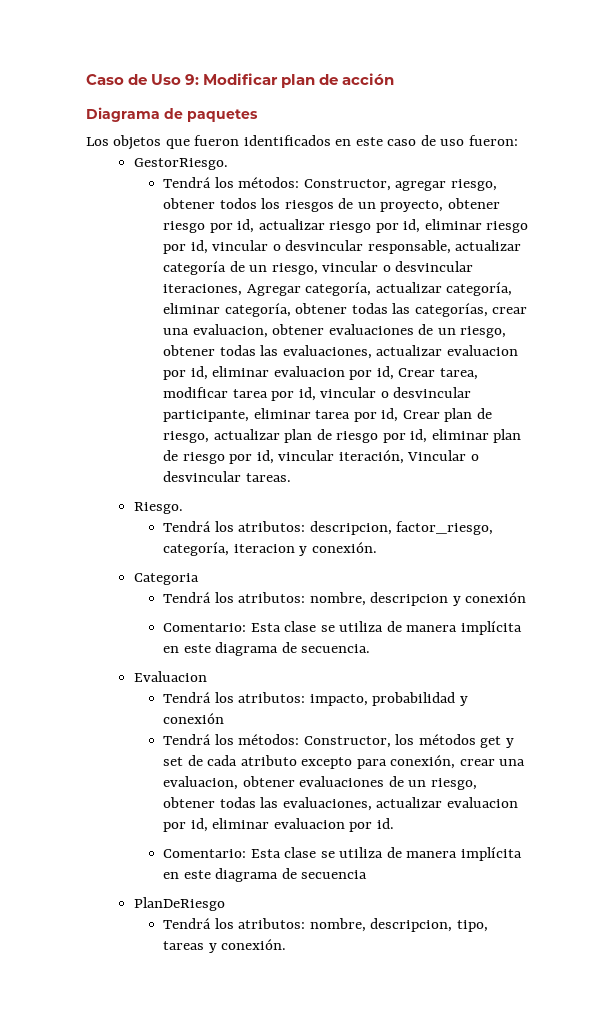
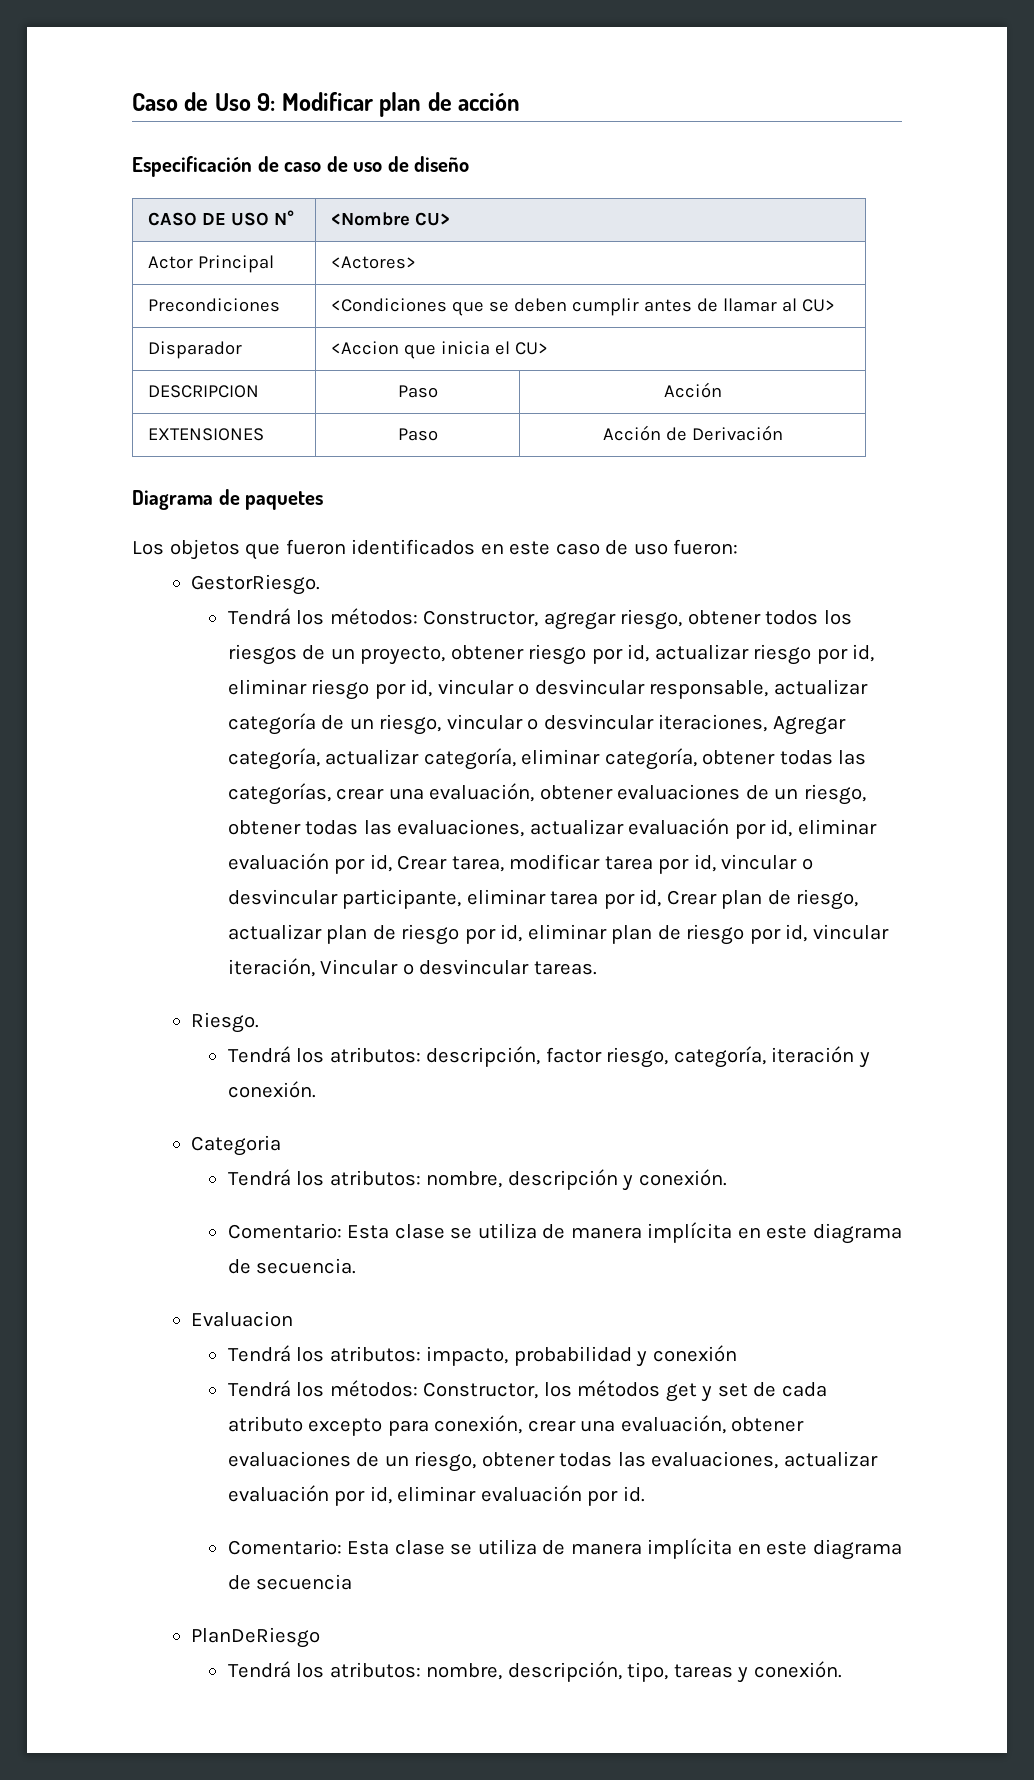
(395, 79) none -> [132,156,470,177] [148,210,294,226] [331,212,451,226] [148,255,275,273] [331,256,417,269] [148,298,281,312] [331,298,835,316] [148,341,243,359] [331,341,548,359] [148,385,260,398] [397,385,438,398] [663,382,722,398] [148,428,265,441] [397,428,438,441] [602,425,783,441] // Especificación de caso de uso de diseño // CASO DE USO N° | <Nombre CU> // Actor Principal | <Actores> // Precondiciones | <Condiciones que se deben cumplir antes de llamar al CU> // Disparador | <Accion que inicia el CU> // DESCRIPCION | Paso | Acción // EXTENSIONES | Paso | Acción de Derivación
[192,324,268,338] evaluacion, -> [429,783,535,802] evaluación,
[446,345,518,356] [163,366,345,380] evaluacion por id, eliminar evaluacion -> [628,818,877,839] [227,853,329,870] evaluación por id, eliminar evaluación
[309,521,494,535] [163,542,295,556] descripcion, factor_riesgo, categoría, iteracion -> [426,1046,855,1068] descripción, factor riesgo, categoría, iteración
[370,592,527,606] descripcion y conexión -> [507,1169,727,1191] descripción y conexión.
[163,776,239,790] evaluacion, -> [620,1415,726,1434] evaluación,
[446,797,518,808] [163,818,345,832] evaluacion por id, eliminar evaluacion -> [227,1485,582,1506] evaluación por id, eliminar evaluación
[370,918,453,932] descripcion, -> [507,1661,622,1682] descripción,

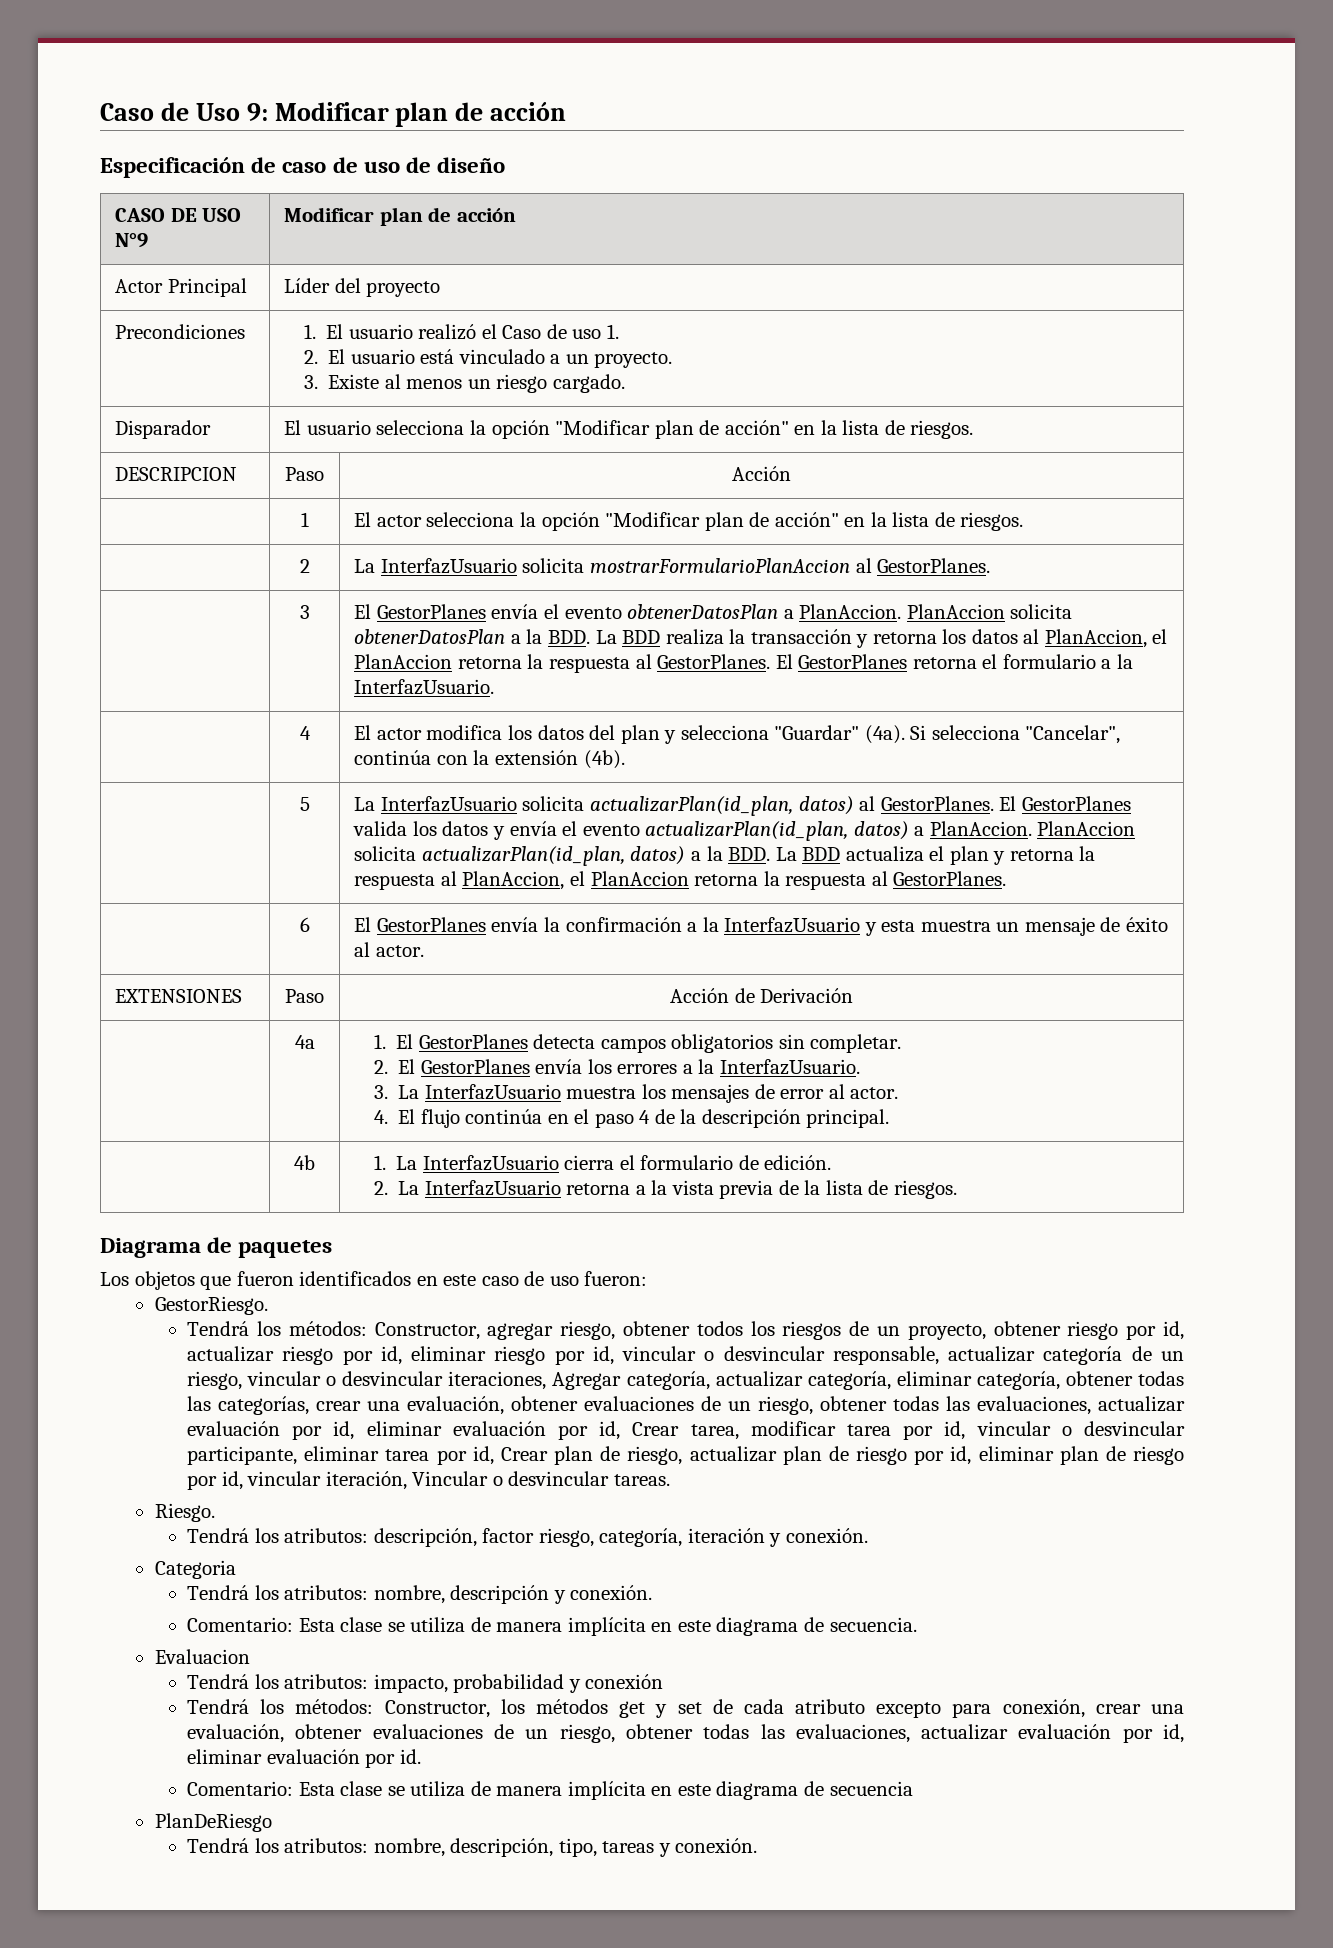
[273,210,294,225] [331,212,451,226] [148,255,275,273] [331,256,417,269] [148,298,281,312] [331,298,835,316] [148,341,243,359] [331,341,548,359] [148,385,260,398] [397,385,438,398] [663,382,722,398] N° | <Nombre CU> // Actor Principal | <Actores> // Precondiciones | <Condiciones que se deben cumplir antes de llamar al CU> // Disparador | <Accion que inicia el CU> // DESCRIPCION | Paso | Acción -> [115,233,149,248] [284,207,517,226] [115,278,247,297] [284,278,441,297] [115,324,246,339] [303,324,619,340] [303,349,673,368] [303,374,625,393] [115,420,212,439] [284,420,974,439] [115,467,238,481] [285,467,324,481] [732,466,792,481] [300,512,309,527] [354,512,1024,531] [299,559,310,573] [354,558,991,574] [299,605,310,619] [354,604,1073,619] [354,629,1168,648] [354,654,1133,673] [354,679,495,695] [299,726,311,740] [354,725,1121,744] [354,750,625,769] [299,797,310,811] [354,796,1131,816] [353,821,1136,841] [354,846,1096,866] [354,871,1007,890] [299,917,310,932] [354,917,1168,936] [354,942,424,957] N°9 | Modificar plan de acción // Actor Principal | Líder del proyecto // Precondiciones | 1. El usuario realizó el Caso de uso 1. // 2. El usuario está vinculado a un proyecto. // 3. Existe al menos un riesgo cargado. // Disparador | El usuario selecciona la opción "Modificar plan de acción" en la lista de riesgos. // DESCRIPCION | Paso | Acción // | 1 | El actor selecciona la opción "Modificar plan de acción" en la lista de riesgos. // | 2 | La InterfazUsuario solicita mostrarFormularioPlanAccion al GestorPlanes. // | 3 | El GestorPlanes envía el evento obtenerDatosPlan a PlanAccion. PlanAccion solicita obtenerDatosPlan a la BDD. La BDD realiza la transacción y retorna los datos al PlanAccion, el PlanAccion retorna la respuesta al GestorPlanes. El GestorPlanes retorna el formulario a la InterfazUsuario. // | 4 | El actor modifica los datos del plan y selecciona "Guardar" (4a). Si selecciona "Cancelar", continúa con la extensión (4b). // | 5 | La InterfazUsuario solicita actualizarPlan(id_plan, datos) al GestorPlanes. El GestorPlanes valida los datos y envía el evento actualizarPlan(id_plan, datos) a PlanAccion. PlanAccion solicita actualizarPlan(id_plan, datos) a la BDD. La BDD actualiza el plan y retorna la respuesta al PlanAccion, el PlanAccion retorna la respuesta al GestorPlanes. // | 6 | El GestorPlanes envía la confirmación a la InterfazUsuario y esta muestra un mensaje de éxito al actor.
(783, 433) none -> [294,1035,315,1049] [373,1034,902,1053] [373,1059,860,1075] [373,1084,899,1103] [373,1109,890,1128] [294,1155,315,1170] [373,1155,832,1171] [373,1180,957,1199] // | 4a | 1. El GestorPlanes detecta campos obligatorios sin completar. // 2. El GestorPlanes envía los errores a la InterfazUsuario. // 3. La InterfazUsuario muestra los mensajes de error al actor. // 4. El flujo continúa en el paso 4 de la descripción principal. // | 4b | 1. La InterfazUsuario cierra el formulario de edición. // 2. La InterfazUsuario retorna a la vista previa de la lista de riesgos.

